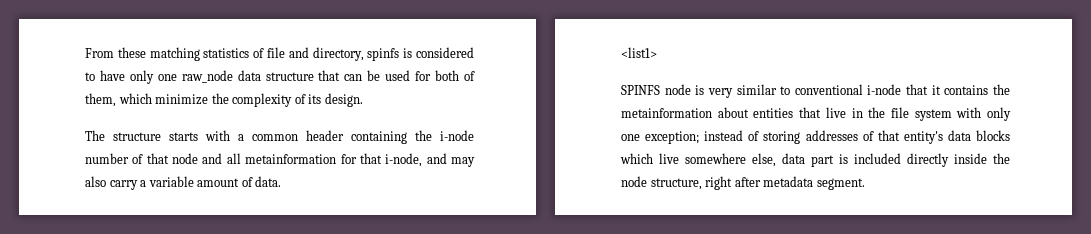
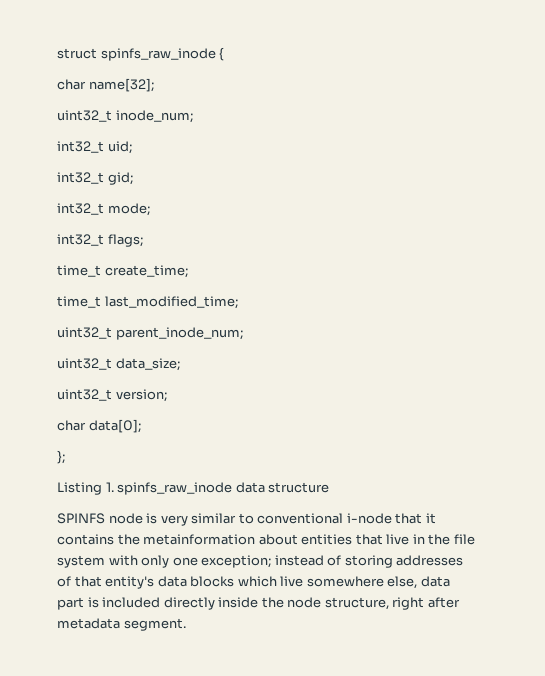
[85,47,475,61] [85,70,475,84] [85,93,363,107] [85,130,474,144] [85,153,476,167] [85,176,282,190] [621,47,657,58] From these matching statistics of file and directory, spinfs is considered to have only one raw_node data structure that can be used for both of them, which minimize the complexity of its design. // The structure starts with a common header containing the i-node number of that node and all metainformation for that i-node, and may also carry a variable amount of data. // <list1> -> [57,47,225,61] [57,78,154,92] [57,110,193,123] [57,141,132,154] [57,172,133,185] [57,203,150,216] [57,234,143,247] [57,265,188,278] [57,296,238,309] [57,327,243,340] [57,358,180,371] [57,389,167,402] [57,419,141,433] [57,450,65,464] [57,482,330,495] struct spinfs_raw_inode { // char name[32]; // uint32_t inode_num; // int32_t uid; // int32_t gid; // int32_t mode; // int32_t flags; // time_t create_time; // time_t last_modified_time; // uint32_t parent_inode_num; // uint32_t data_size; // uint32_t version; // char data[0]; // }; // Listing 1. spinfs_raw_inode data structure

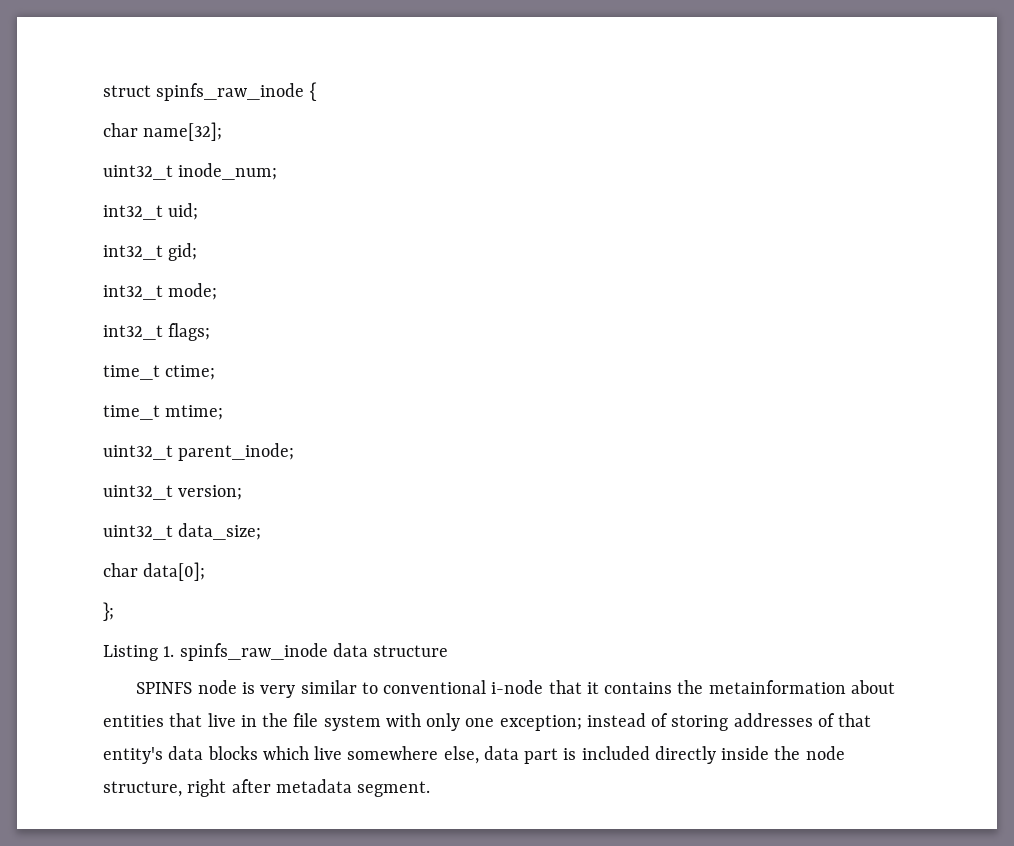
[104,265,188,278] [57,296,238,309] [57,327,243,340] create_time; // time_t last_modified_time; // uint32_t parent_inode_num; -> [165,365,216,380] [103,405,224,420] [103,443,295,461] [103,485,243,500] ctime; // time_t mtime; // uint32_t parent_inode; // uint32_t version;
[57,389,167,402] // uint32_t version; -> (262, 531) none

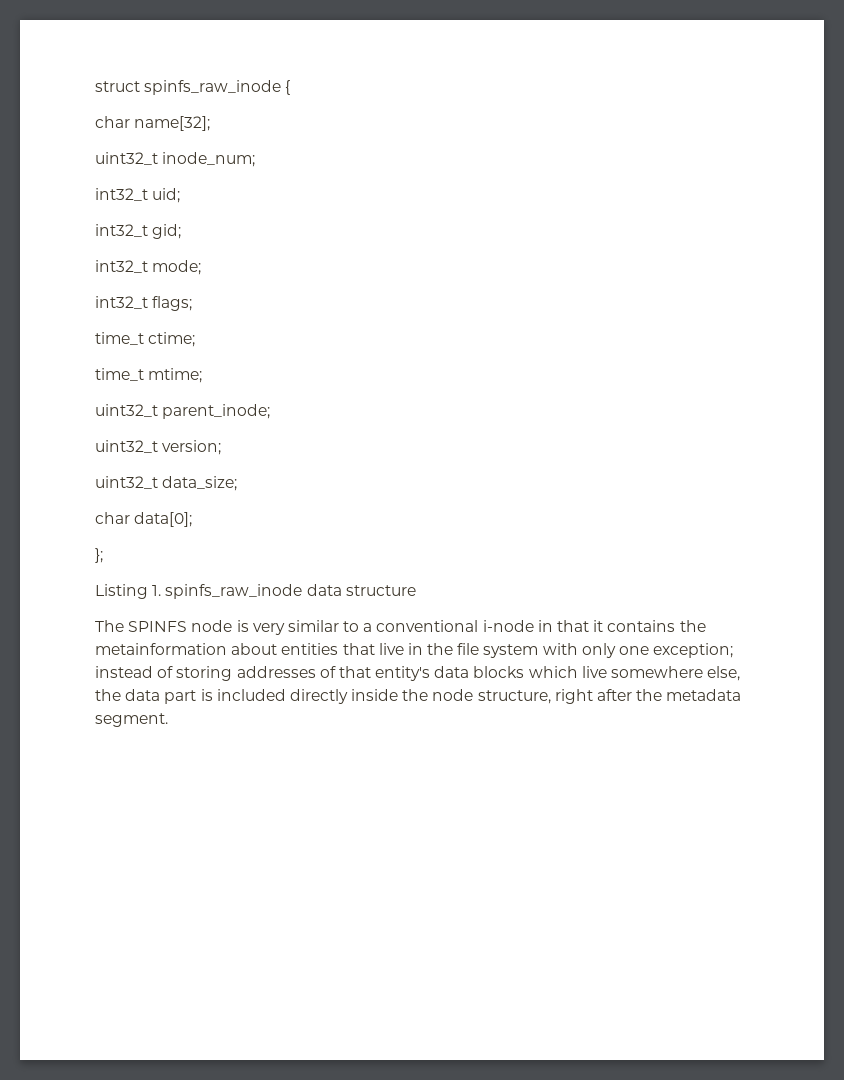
(449, 651) none -> [95,620,124,632] The
(378, 688) none -> [363,623,373,632] a
(544, 687) none -> [537,620,553,632] in
(479, 755) none -> [95,689,121,701] the
(271, 786) none -> [636,689,663,701] the

